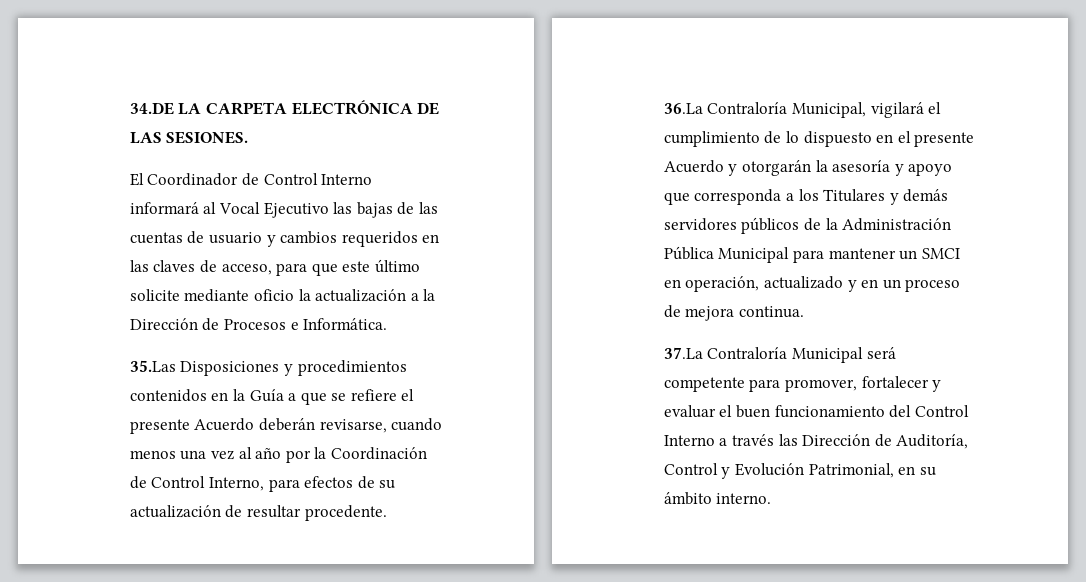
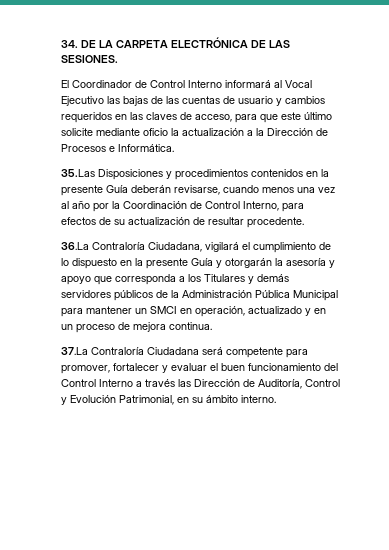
[129,102,174,115] 34.DE -> [61,40,97,48] 34. DE
[249,389,415,405] [129,418,255,434] Guía a que se refiere el presente Acuerdo -> [61,185,129,196] presente Guía
[791,102,866,118] Municipal, -> [148,242,203,252] Ciudadana,
[897,131,975,147] [663,160,724,173] el presente Acuerdo -> [135,258,214,269] la presente Guía
[791,347,863,363] Municipal -> [147,347,200,355] Ciudadana

